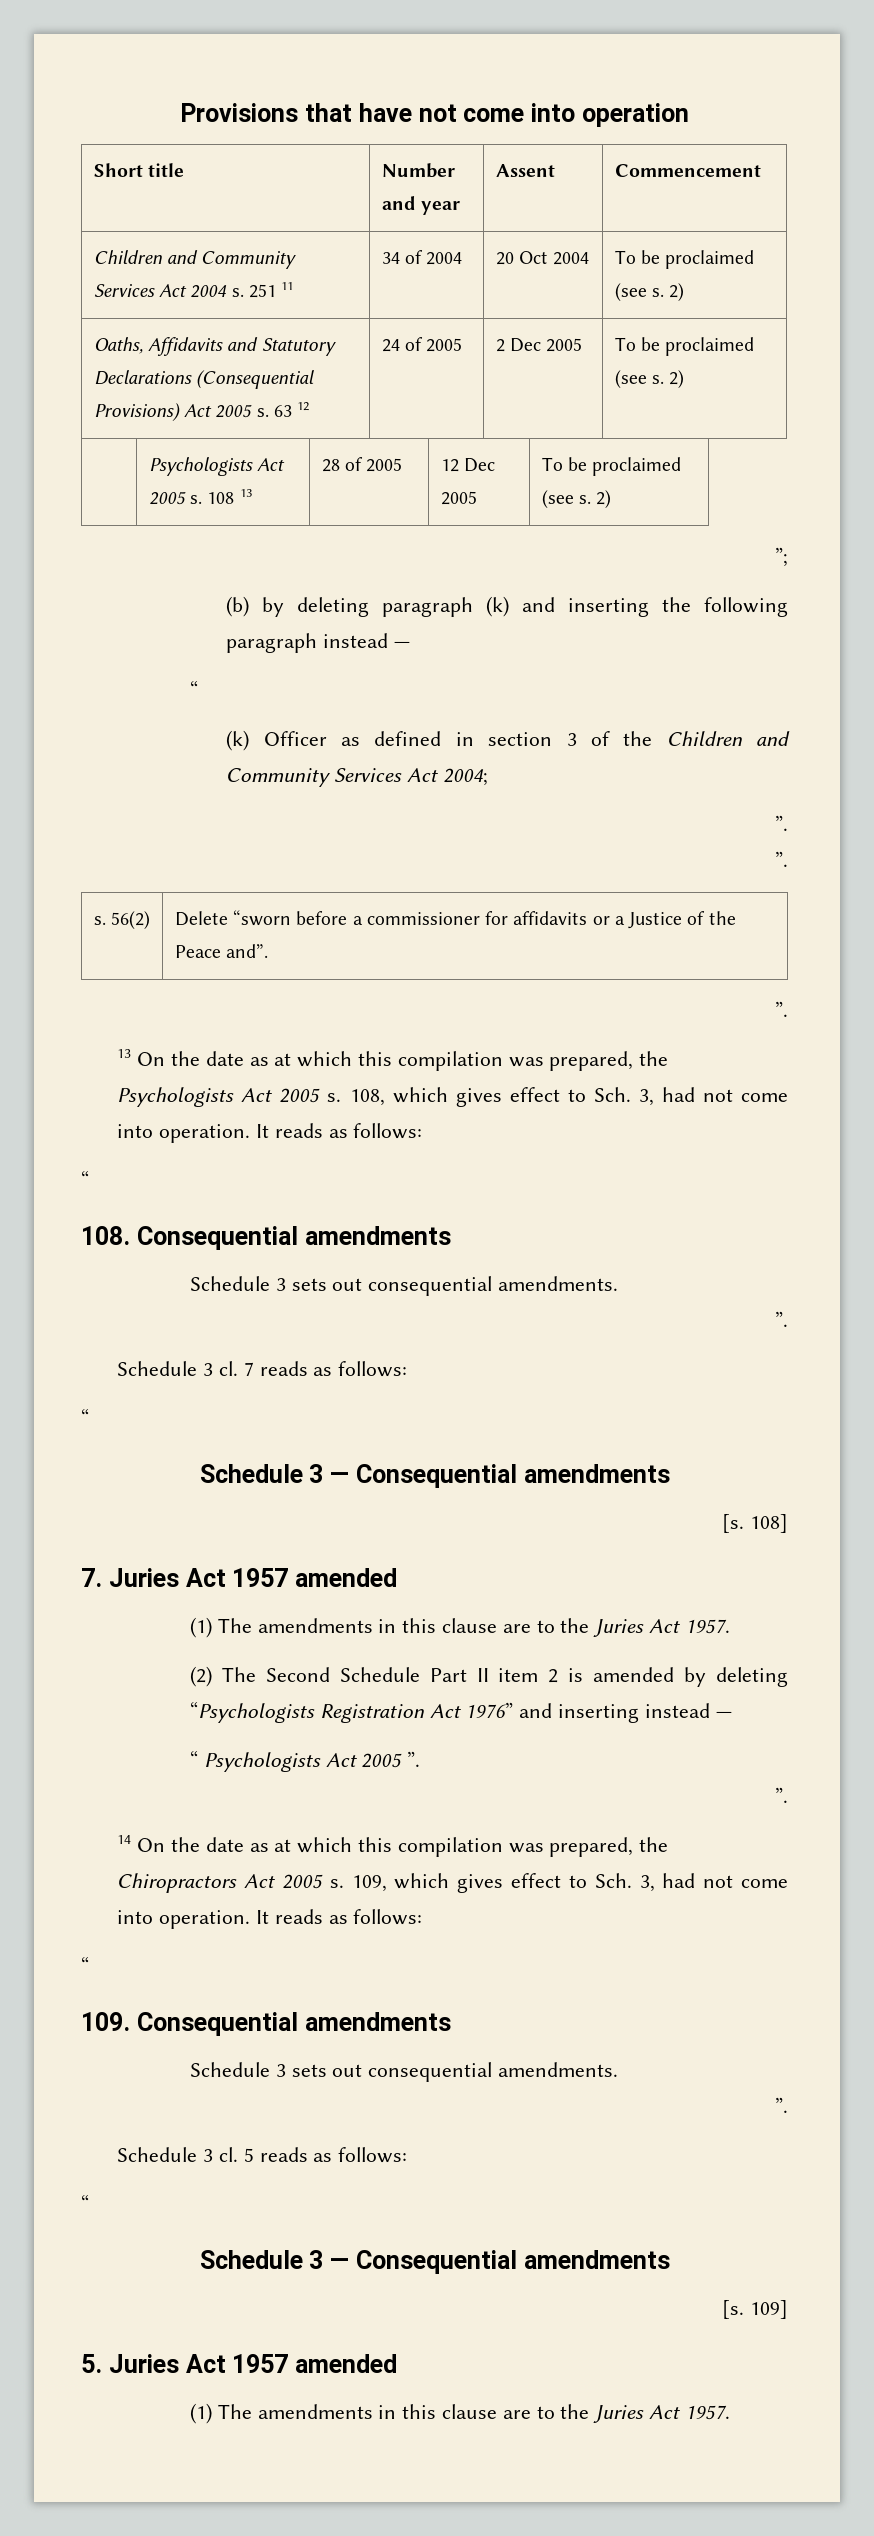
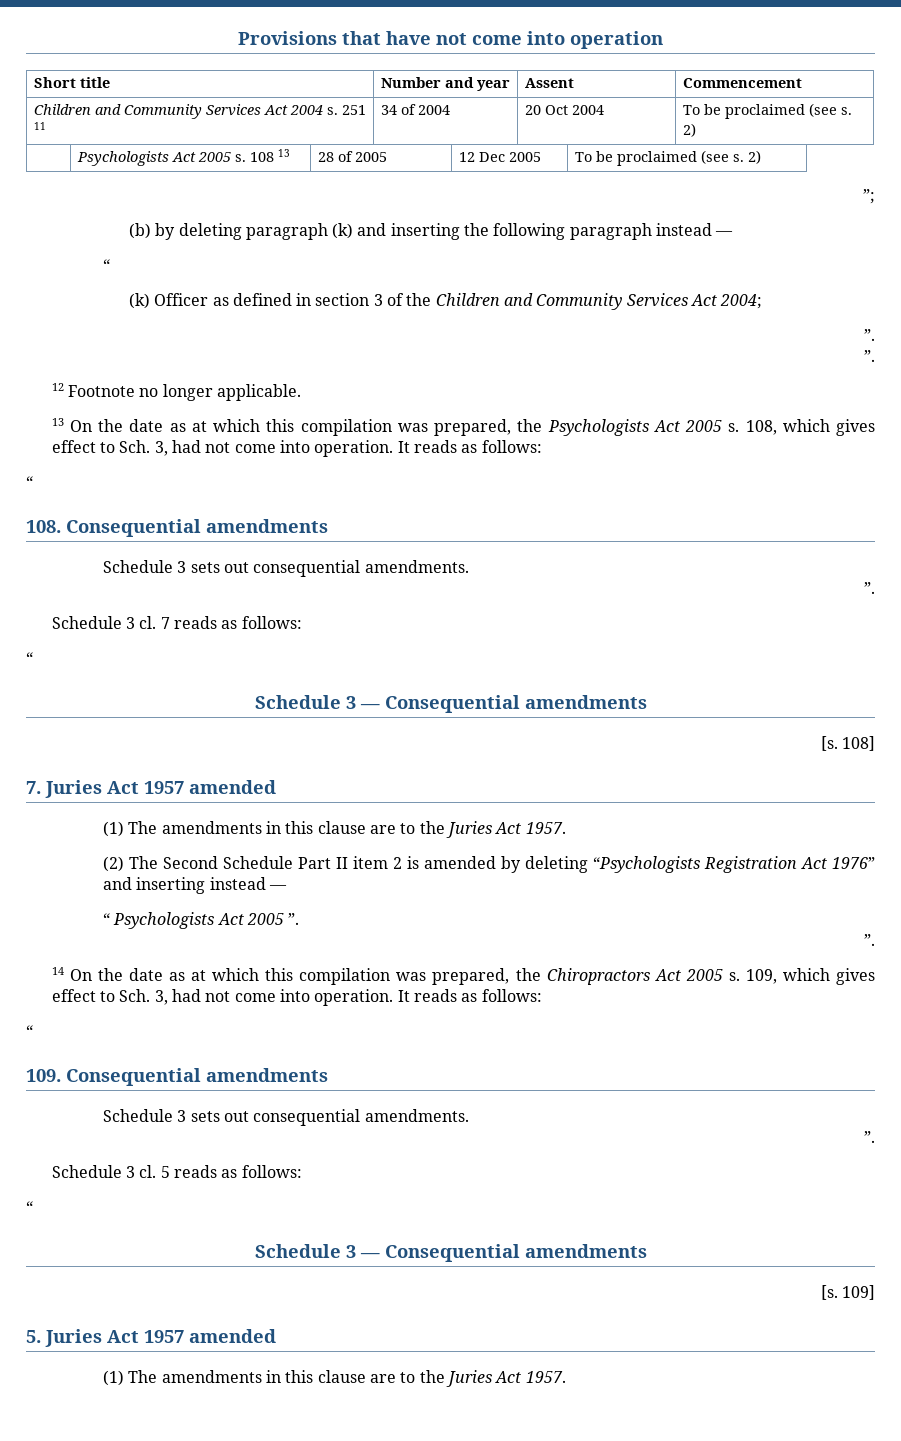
[93,337,336,356] [93,370,315,389] [93,402,310,421] [381,337,463,352] [495,338,583,352] [614,337,755,356] [614,370,685,388] // Oaths, Affidavits and Statutory Declarations (Consequential Provisions) Act 2005 s. 63 12 | 24 of 2005 | 2 Dec 2005 | To be proclaimed (see s. 2) -> (696, 130) none
[93,911,151,929] [174,910,736,929] [174,944,269,958] [775,1001,788,1017] // s. 56(2) | Delete “sworn before a commissioner for affidavits or a Justice of the Peace and”. // ”. -> [51,383,301,401] // 12 Footnote no longer applicable.

